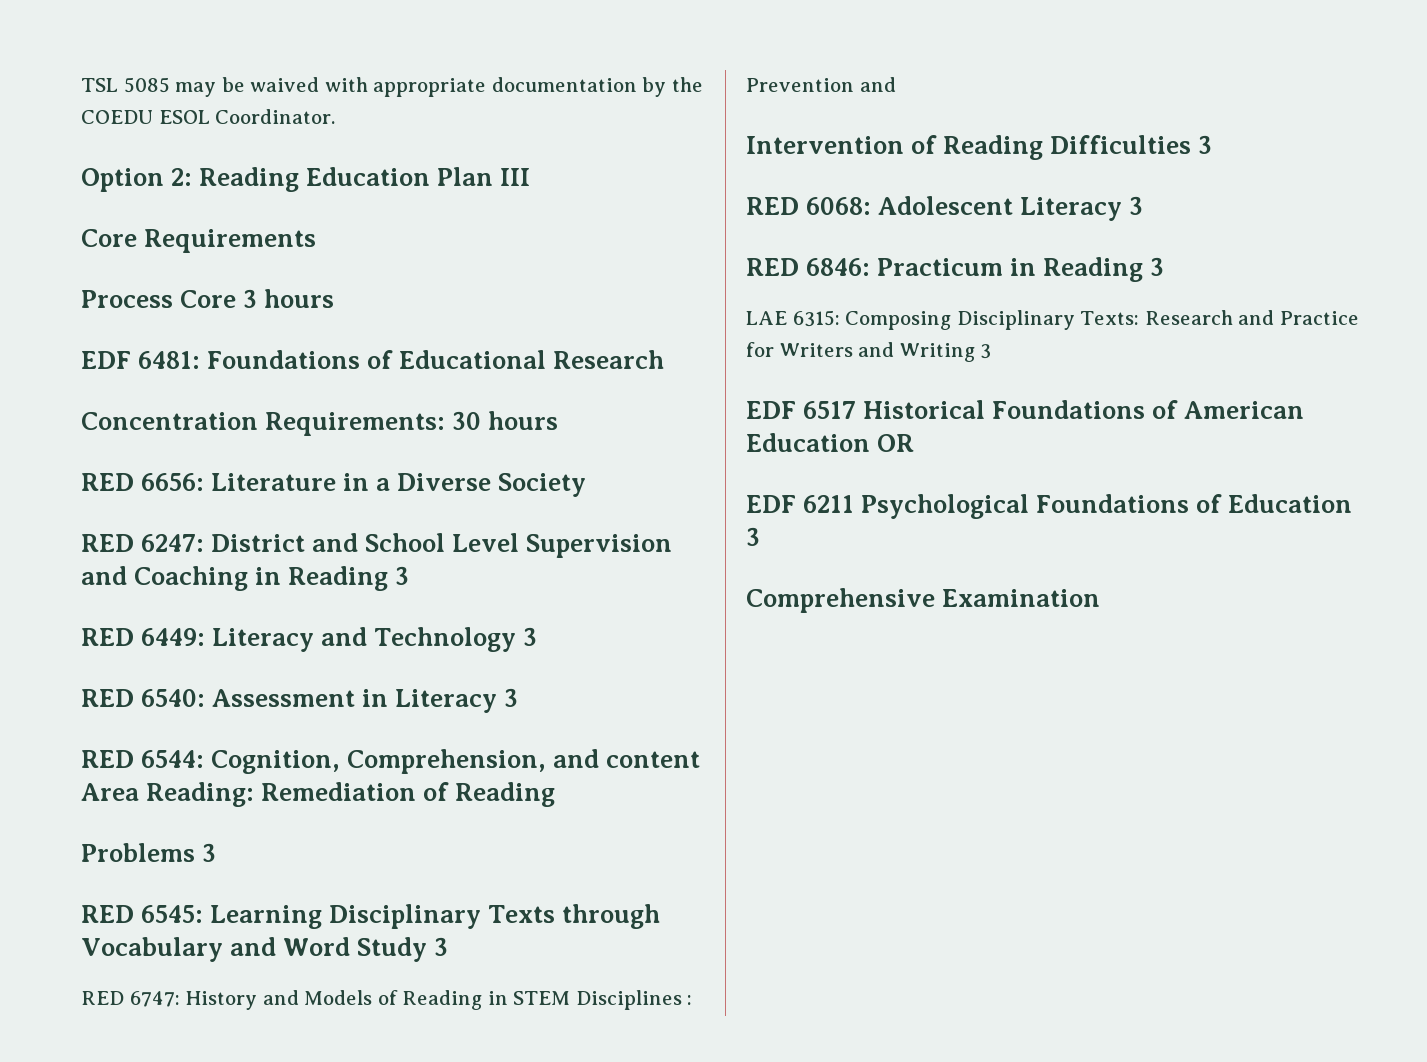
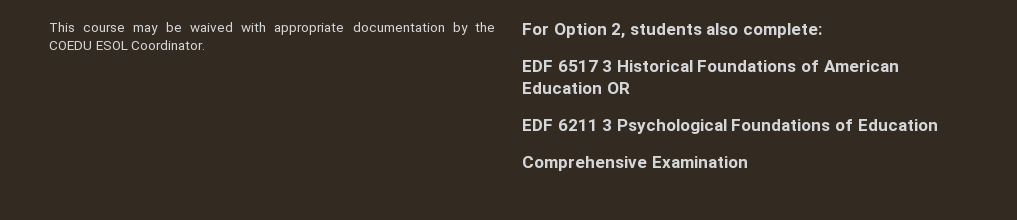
[81,77,170,93] TSL 5085 -> [49,22,126,32] This course
[81,167,531,192] [81,229,317,253] [81,289,335,308] [81,350,665,369] [81,411,559,436] [81,473,587,497] [81,533,673,558] [81,566,410,591] [81,627,538,652] [81,688,519,713] [81,749,701,774] [81,782,556,807] [81,843,217,862] [81,904,661,929] [81,937,449,962] [81,990,693,1010] [746,77,896,92] [746,135,1213,160] [746,196,1144,221] [746,257,1165,282] [746,310,1359,330] [746,342,992,362] Option 2: Reading Education Plan III // Core Requirements // Process Core 3 hours // EDF 6481: Foundations of Educational Research // Concentration Requirements: 30 hours // RED 6656: Literature in a Diverse Society // RED 6247: District and School Level Supervision and Coaching in Reading 3 // RED 6449: Literacy and Technology 3 // RED 6540: Assessment in Literacy 3 // RED 6544: Cognition, Comprehension, and content Area Reading: Remediation of Reading // Problems 3 // RED 6545: Learning Disciplinary Texts through Vocabulary and Word Study 3 // RED 6747: History and Models of Reading in STEM Disciplines : Prevention and // Intervention of Reading Difficulties 3 // RED 6068: Adolescent Literacy 3 // RED 6846: Practicum in Reading 3 // LAE 6315: Composing Disciplinary Texts: Research and Practice for Writers and Writing 3 -> [522,23,822,38] For Option 2, students also complete:
(857, 410) none -> [602,60,613,72] 3
(855, 504) none -> [602,119,613,131] 3
[746,527,760,546] 3 -> (938, 125) none

